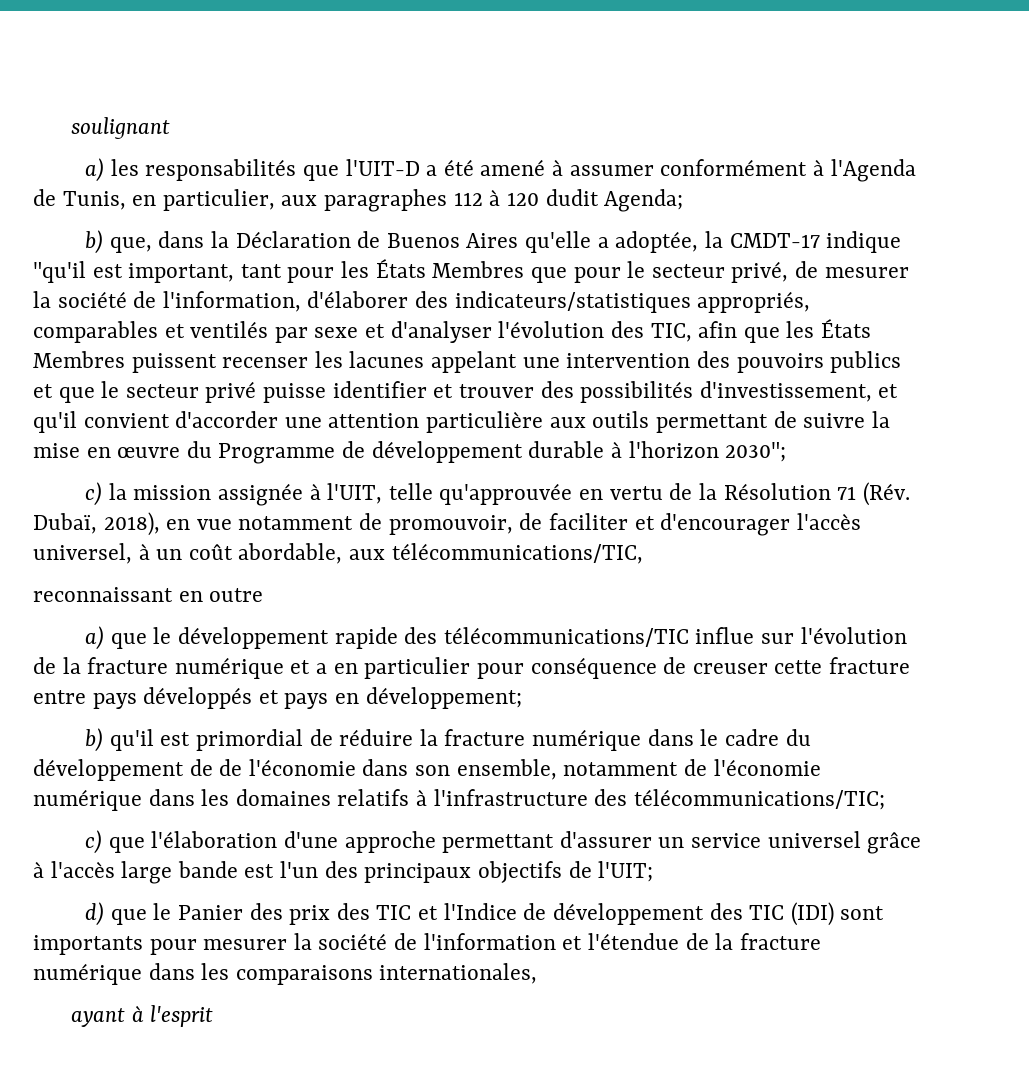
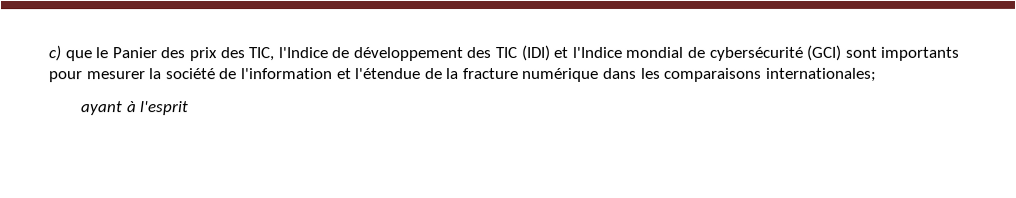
[70,117,170,139] [85,158,916,182] [33,189,684,212] [85,230,902,254] [33,259,909,283] [33,291,811,313] [33,319,871,343] [33,351,902,373] [33,381,899,403] [33,411,890,433] [33,441,787,464] [85,482,910,506] [33,512,861,536] [33,543,643,564] [33,587,264,602] [85,626,907,650] [33,657,910,679] [33,687,522,709] [85,728,811,752] [33,759,821,781] [33,789,885,811] [85,830,922,854] [33,861,654,884] [85,902,105,926] soulignant // a) les responsabilités que l'UIT-D a été amené à assumer conformément à l'Agenda de Tunis, en particulier, aux paragraphes 112 à 120 dudit Agenda; // b) que, dans la Déclaration de Buenos Aires qu'elle a adoptée, la CMDT-17 indique "qu'il est important, tant pour les États Membres que pour le secteur privé, de mesurer la société de l'information, d'élaborer des indicateurs/statistiques appropriés, comparables et ventilés par sexe et d'analyser l'évolution des TIC, afin que les États Membres puissent recenser les lacunes appelant une intervention des pouvoirs publics et que le secteur privé puisse identifier et trouver des possibilités d'investissement, et qu'il convient d'accorder une attention particulière aux outils permettant de suivre la mise en œuvre du Programme de développement durable à l'horizon 2030"; // c) la mission assignée à l'UIT, telle qu'approuvée en vertu de la Résolution 71 (Rév. Dubaï, 2018), en vue notamment de promouvoir, de faciliter et d'encourager l'accès universel, à un coût abordable, aux télécommunications/TIC, // reconnaissant en outre // a) que le développement rapide des télécommunications/TIC influe sur l'évolution de la fracture numérique et a en particulier pour conséquence de creuser cette fracture entre pays développés et pays en développement; // b) qu'il est primordial de réduire la fracture numérique dans le cadre du développement de de l'économie dans son ensemble, notamment de l'économie numérique dans les domaines relatifs à l'infrastructure des télécommunications/TIC; // c) que l'élaboration d'une approche permettant d'assurer un service universel grâce à l'accès large bande est l'un des principaux objectifs de l'UIT; // d) -> [48,45,61,62] c)
[376,905,439,920] TIC et -> [248,47,275,62] TIC,
(834, 914) none -> [553,44,842,61] et l'Indice mondial de cybersécurité (GCI)
[379,963,538,984] internationales, -> [764,67,876,82] internationales;

